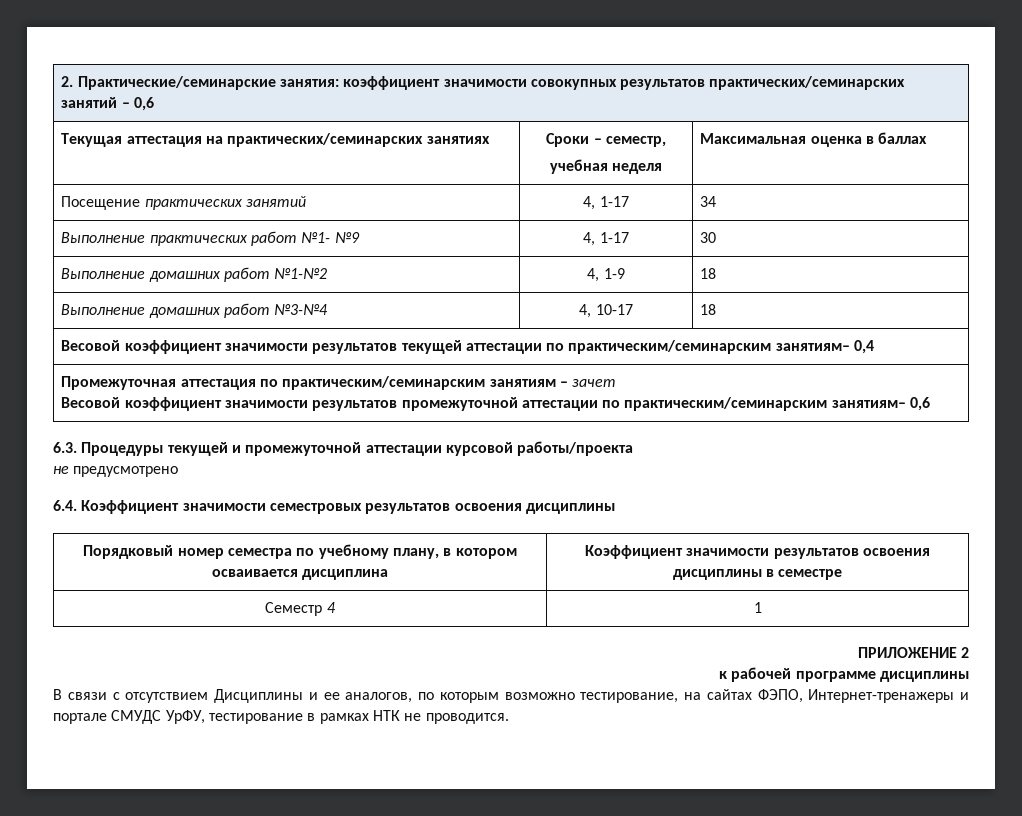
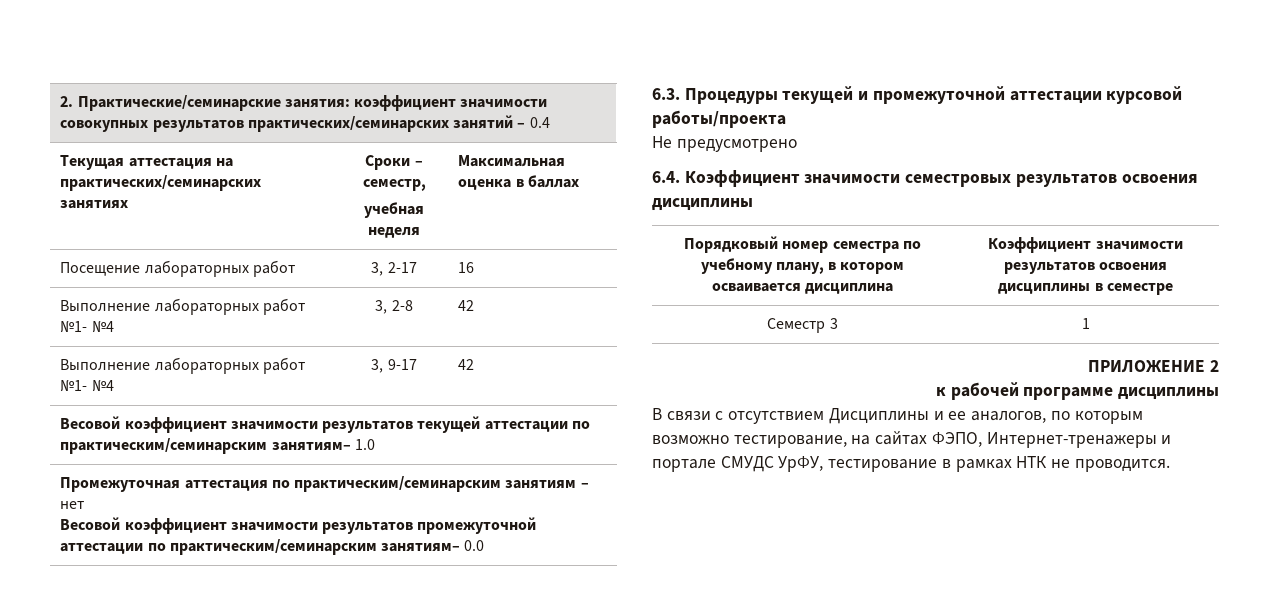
[133,97,154,111] 0,6 -> [529,117,550,128] 0.4
[144,196,306,210] [583,196,629,210] [700,196,717,207] [61,231,360,246] [583,232,629,246] [700,232,717,243] [61,267,328,282] [587,268,625,282] [700,268,717,279] [61,303,329,318] [579,304,633,318] [700,304,717,315] практических занятий | 4, 1-17 | 34 // Выполнение практических работ №1- №9 | 4, 1-17 | 30 // Выполнение домашних работ №1-№2 | 4, 1-9 | 18 // Выполнение домашних работ №3-№4 | 4, 10-17 | 18 -> [144,260,295,277] [371,262,417,276] [458,262,475,273] [60,298,305,315] [60,321,114,333] [375,300,413,314] [458,300,475,311] [60,357,305,374] [60,380,114,392] [371,359,417,373] [458,359,475,370] лабораторных работ | 3, 2-17 | 16 // Выполнение лабораторных работ №1- №4 | 3, 2-8 | 42 // Выполнение лабораторных работ №1- №4 | 3, 9-17 | 42
[854,340,875,354] 0,4 -> [354,439,375,450] 1.0
[572,379,617,387] зачет -> [60,501,85,509] нет
[910,397,931,411] 0,6 -> [464,540,485,551] 0.0
[53,466,69,474] не -> [652,136,672,148] Не
[326,602,336,613] 4 -> [829,318,838,329] 3

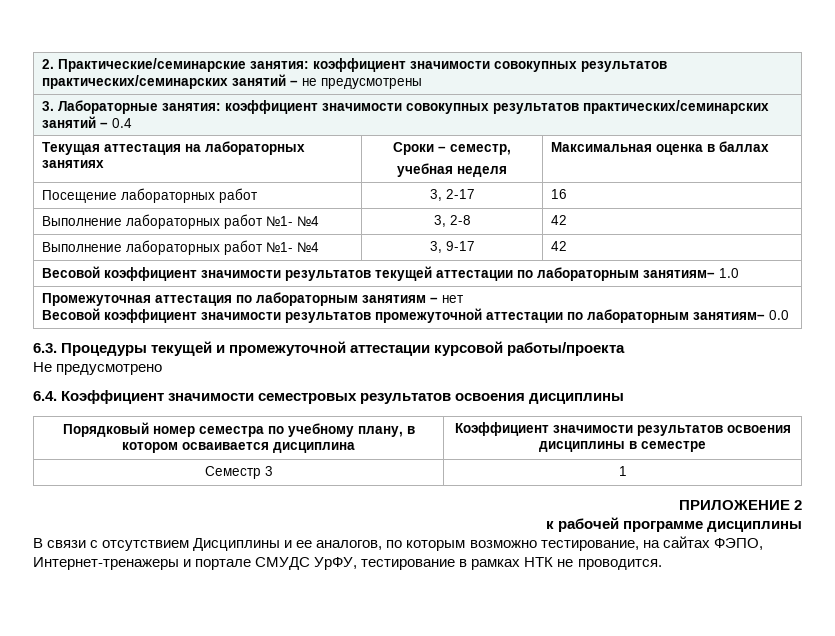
(526, 125) none -> [302,78,423,89] [42,100,770,114] [42,116,109,128] не предусмотрены // 3. Лабораторные занятия: коэффициент значимости совокупных результатов практических/семинарских занятий –
[60,175,262,191] практических/семинарских -> [205,141,306,155] лабораторных
[60,438,268,454] практическим/семинарским -> [537,267,640,281] лабораторным
[294,476,502,492] практическим/семинарским -> [256,292,359,306] лабораторным
[169,539,377,555] практическим/семинарским -> [587,309,690,323] лабораторным

